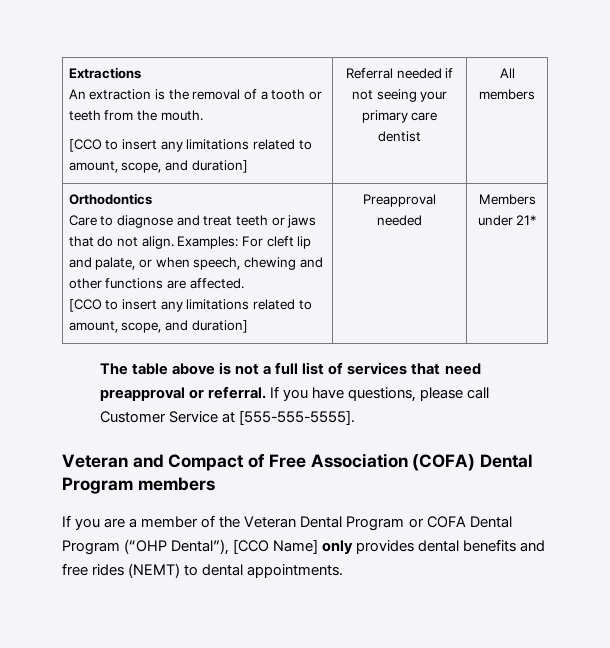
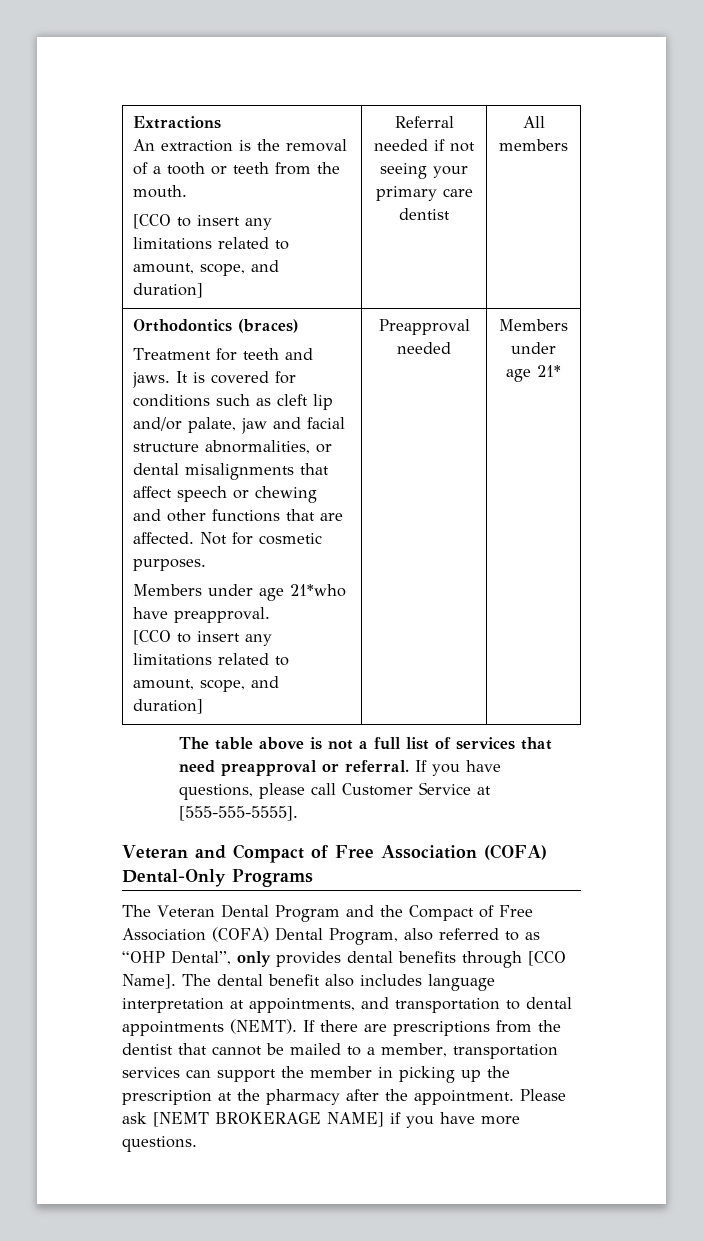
[68,215,317,228] [68,236,312,249] [68,257,241,270] // Care to diagnose and treat teeth or jaws that do not align. Examples: For cleft lip and palate, or when speech, -> [238,319,300,333] [133,348,314,361] [132,371,297,388] [133,394,334,410] [133,417,346,434] [133,440,333,454] [133,463,330,480] [133,486,250,502] (braces) // Treatment for teeth and jaws. It is covered for conditions such as cleft lip and/or palate, jaw and facial structure abnormalities, or dental misalignments that affect speech or
(164, 283) none -> [286,509,316,521] that
(244, 283) none -> [200,532,323,545] [133,559,207,571] [133,584,347,601] [133,607,271,623] Not for cosmetic purposes. // Members under age 21*who have preapproval.
(513, 220) none -> [506,369,531,382] age
[480,454,534,468] [62,477,215,494] [62,515,512,531] [62,539,546,555] [62,563,344,578] Dental Program members // If you are a member of the Veteran Dental Program or COFA Dental Program (“OHP Dental”), [CCO Name] only provides dental benefits and free rides (NEMT) to dental appointments. -> [122,869,313,887] [122,904,533,922] [122,927,540,945] [122,950,566,968] [122,974,495,991] [122,997,572,1013] [122,1019,561,1036] [122,1043,558,1059] [122,1066,510,1083] [122,1089,566,1105] [122,1112,520,1128] [122,1136,197,1152] Dental-Only Programs // The Veteran Dental Program and the Compact of Free Association (COFA) Dental Program, also referred to as “OHP Dental”, only provides dental benefits through [CCO Name]. The dental benefit also includes language interpretation at appointments, and transportation to dental appointments (NEMT). If there are prescriptions from the dentist that cannot be mailed to a member, transportation services can support the member in picking up the prescription at the pharmacy after the appointment. Please ask [NEMT BROKERAGE NAME] if you have more questions.

